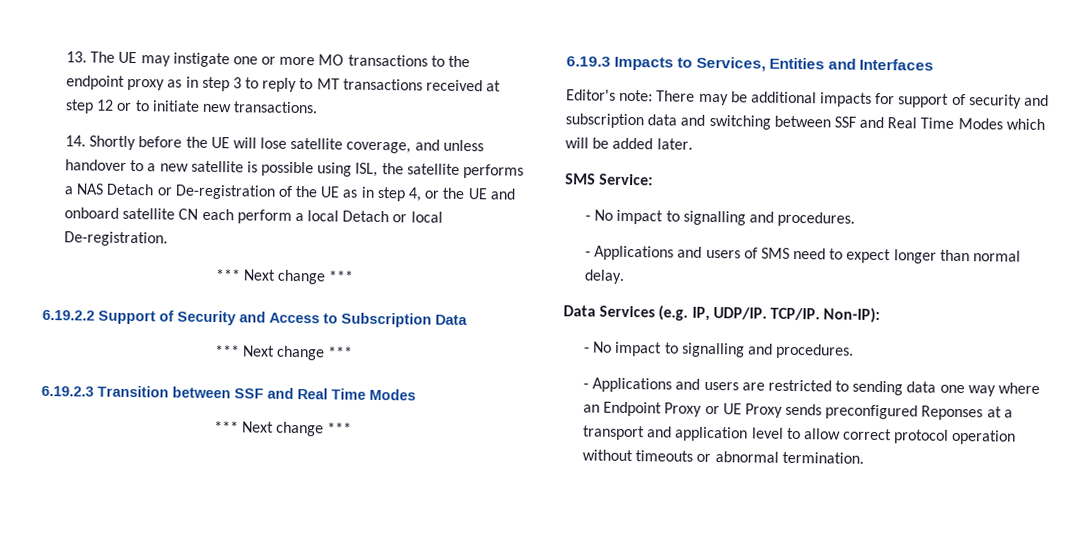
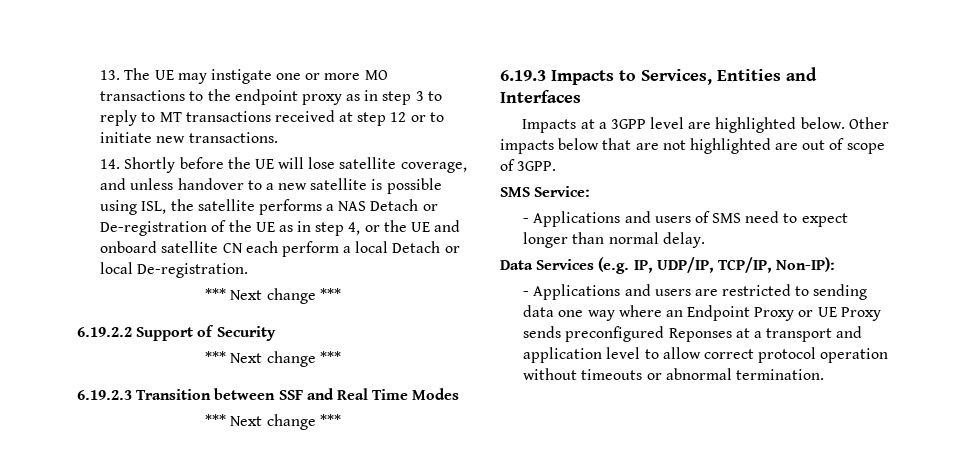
[239,311,468,328] and Access to Subscription Data -> (276, 333) none
[566,89,1050,109] [565,113,1045,131] [565,137,693,150] [565,173,654,186] [584,209,856,227] Editor's note: There may be additional impacts for support of security and subscription data and switching between SSF and Real Time Modes which will be added later. // SMS Service: // - No impact to signalling and procedures. -> [522,117,889,133] [500,138,885,154] [500,159,557,171] [500,186,591,197] Impacts at a 3GPP level are highlighted below. Other impacts below that are not highlighted are out of scope of 3GPP. // SMS Service:
[712,307,820,321] UDP/IP. TCP/IP. -> [656,257,772,273] UDP/IP, TCP/IP,
[583,341,855,359] // - No impact to signalling and procedures. -> (836, 264) none

